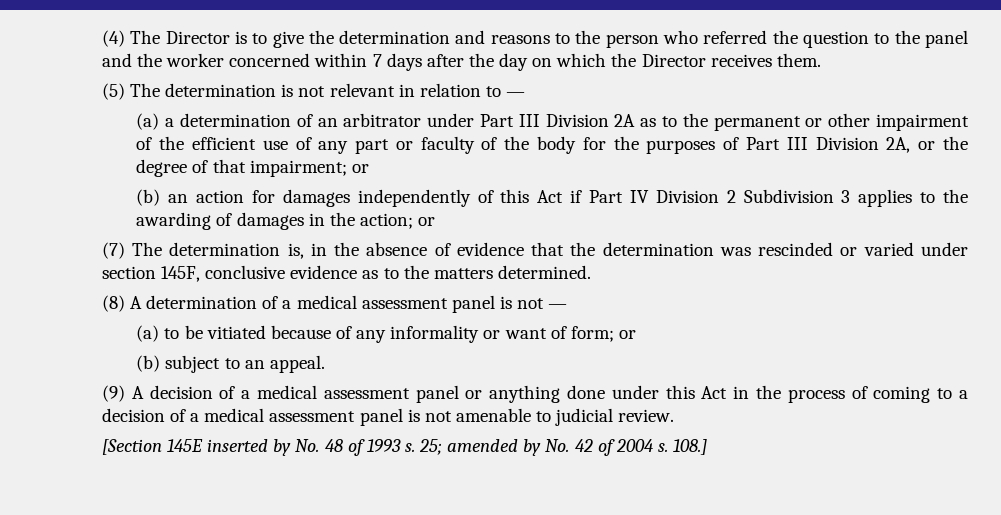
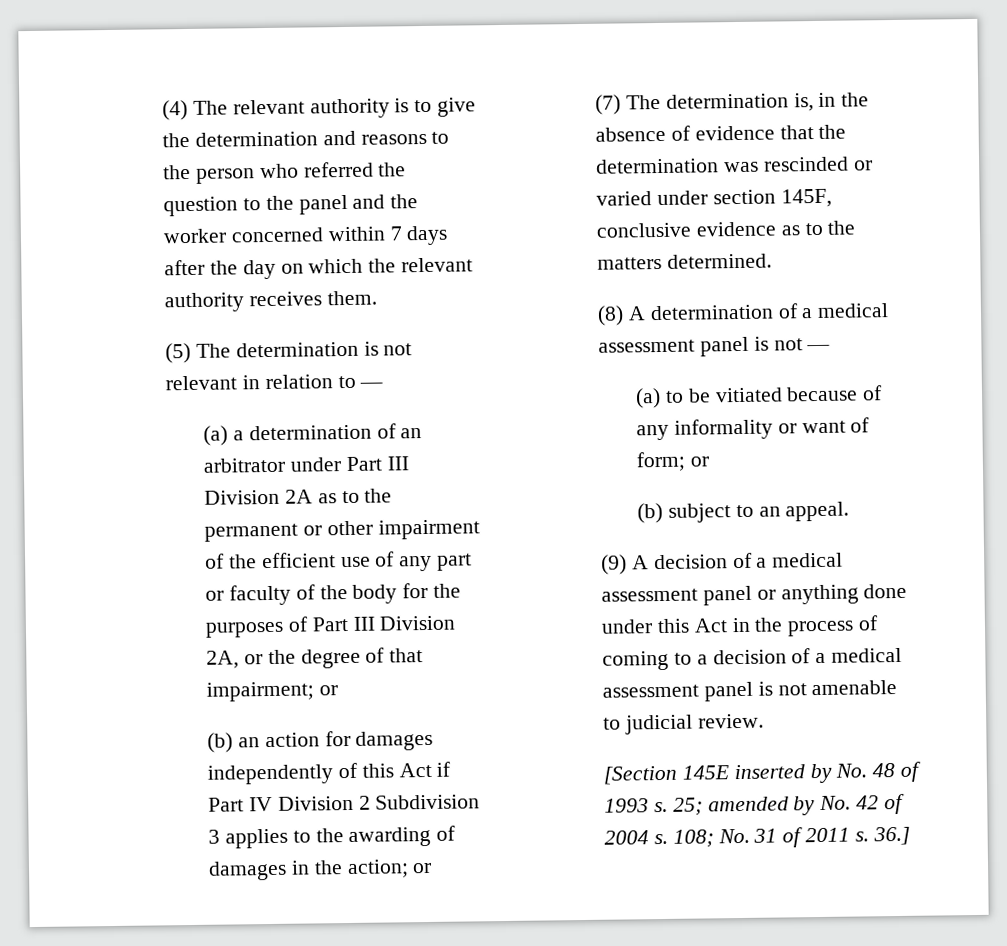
[165,31,230,44] Director -> [232,98,390,119] relevant authority
[641,54,706,67] Director -> [400,257,473,273] [164,292,245,313] relevant authority
[673,439,708,455] 108.] -> [672,826,910,848] 108; No. 31 of 2011 s. 36.]

